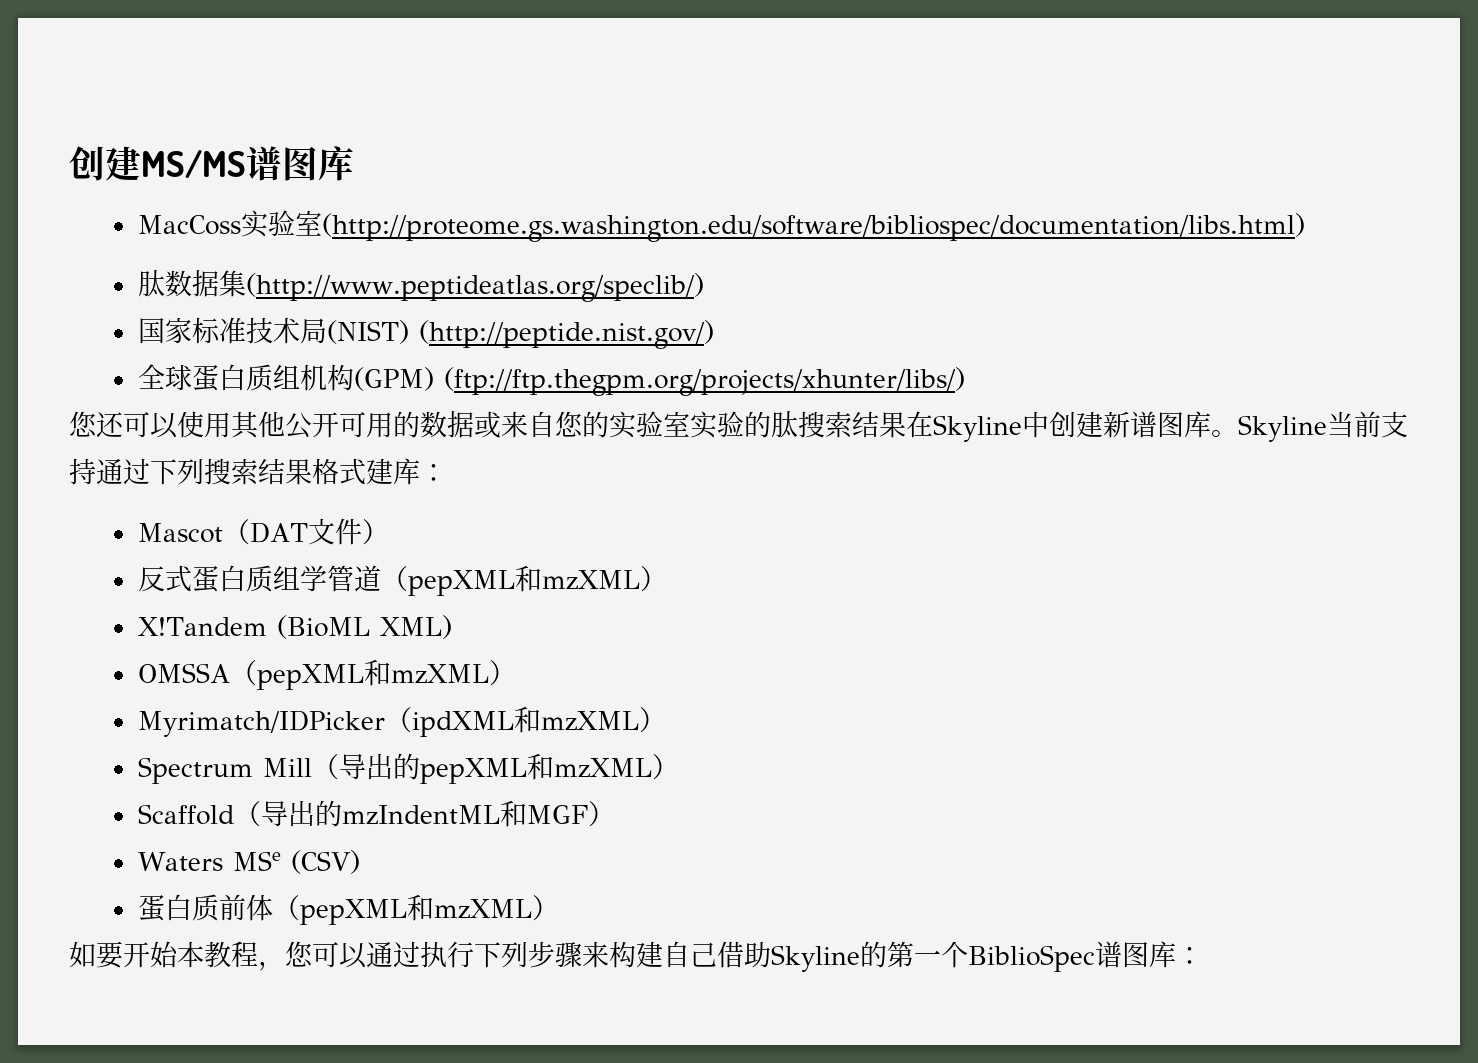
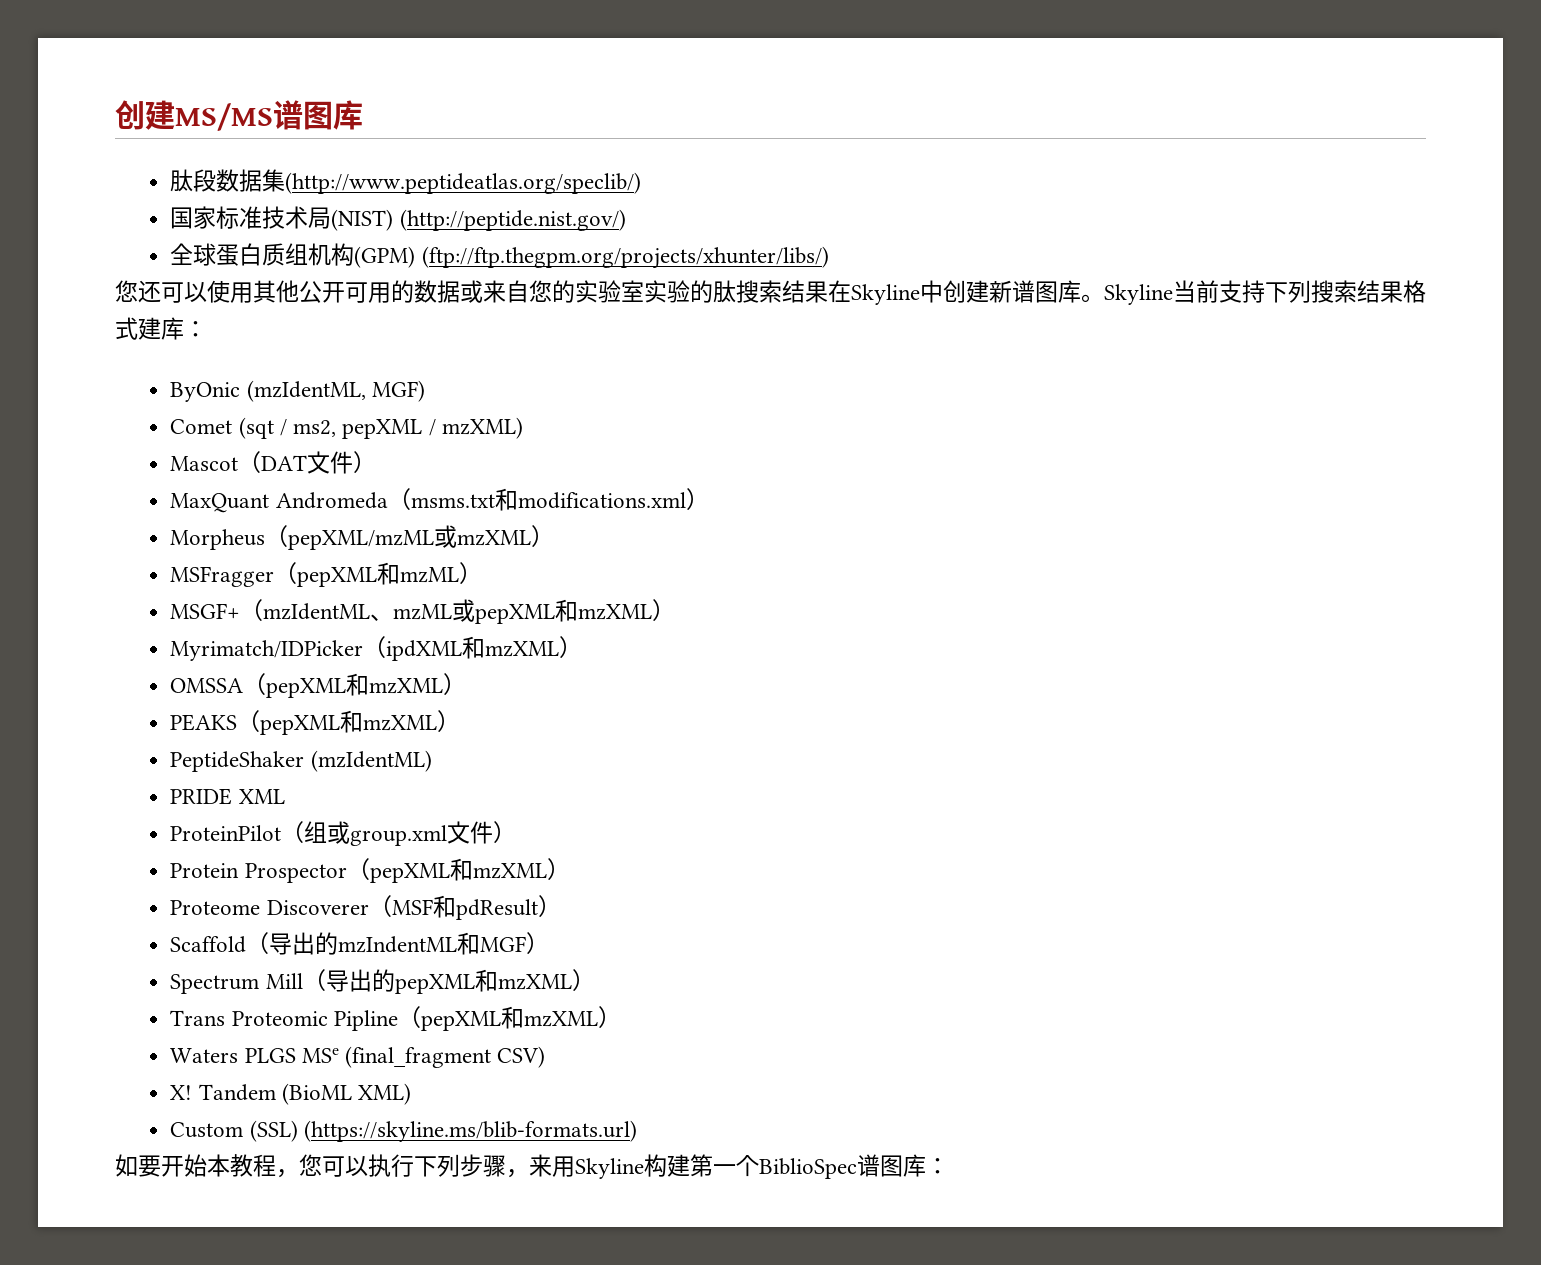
[137,210,1305,242] [137,270,165,297] // MacCoss实验室(http://proteome.gs.washington.edu/software/bibliospec/documentation/libs.html) // 肽 -> [170,169,217,192] // 肽段
[96,458,150,485] 通过 -> (1265, 291) none
[137,518,389,545] [137,565,667,596] [137,615,452,639] [137,660,257,686] Mascot（DAT文件） // 反式蛋白质组学管道（pepXML和mzXML） // X!Tandem (BioML XML) // OMSSA（ -> [170,380,425,402] [170,417,523,439] [170,451,377,474] [170,488,709,513] [170,525,555,550] [170,562,483,587] [170,599,476,622] ByOnic (mzIdentML, MGF) // Comet (sqt / ms2, pepXML / mzXML) // Mascot（DAT文件） // MaxQuant Andromeda（msms.txt和modifications.xml） // Morpheus（pepXML/mzML或mzXML） // MSFragger（pepXML和mzML） // MSGF+（mzIdentML、mzML或
(666, 720) none -> [170,673,467,698] [170,710,461,735] [170,750,432,772] [170,788,285,805] [170,821,517,846] [170,858,570,883] [170,895,561,920] [170,932,550,955] // OMSSA（pepXML和mzXML） // PEAKS（pepXML和mzXML） // PeptideShaker (mzIdentML) // PRIDE XML // ProteinPilot（组或group.xml文件） // Protein Prospector（pepXML和mzXML） // Proteome Discoverer（MSF和pdResult） // Scaffold（导出的mzIndentML和MGF）
[137,800,615,827] [137,850,360,874] [137,894,559,925] Scaffold（导出的mzIndentML和MGF） // Waters MSe (CSV) // 蛋白质前体（pepXML和mzXML） -> [170,1006,621,1031] [170,1046,546,1068] [170,1083,412,1105] [170,1120,637,1142] Trans Proteomic Pipline（pepXML和mzXML） // Waters PLGS MSe (final_fragment CSV) // X! Tandem (BioML XML) // Custom (SSL) (https://skyline.ms/blib-formats.url)
[366,941,420,968] 通过 -> (368, 1166) none
[582,941,887,972] 来构建自己借助Skyline的 -> [506,1154,690,1179] ，来用Skyline构建

